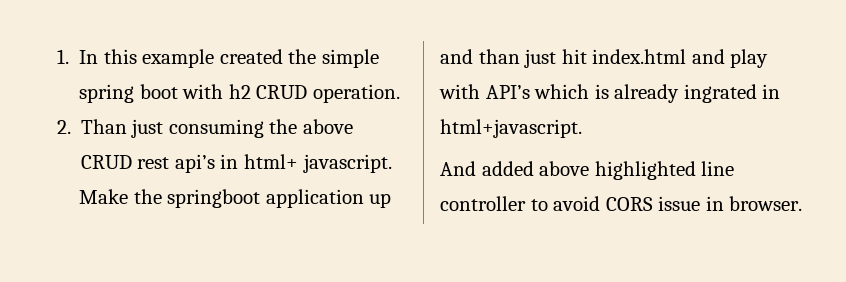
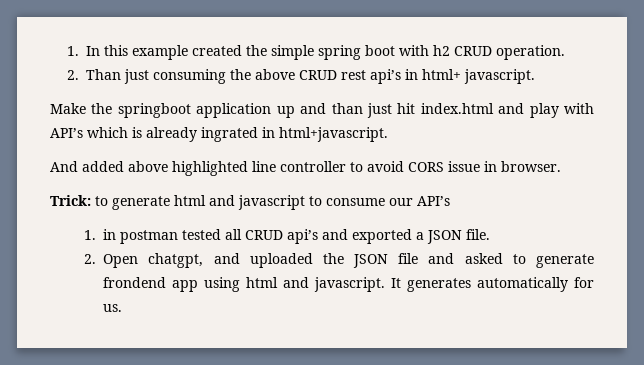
(803, 203) none -> [50,195,450,210] [84,229,491,244] [84,253,594,268] [103,277,595,292] [103,304,123,312] // Trick: to generate html and javascript to consume our API’s // 1. in postman tested all CRUD api’s and exported a JSON file. // 2. Open chatgpt, and uploaded the JSON file and asked to generate frondend app using html and javascript. It generates automatically for us.

